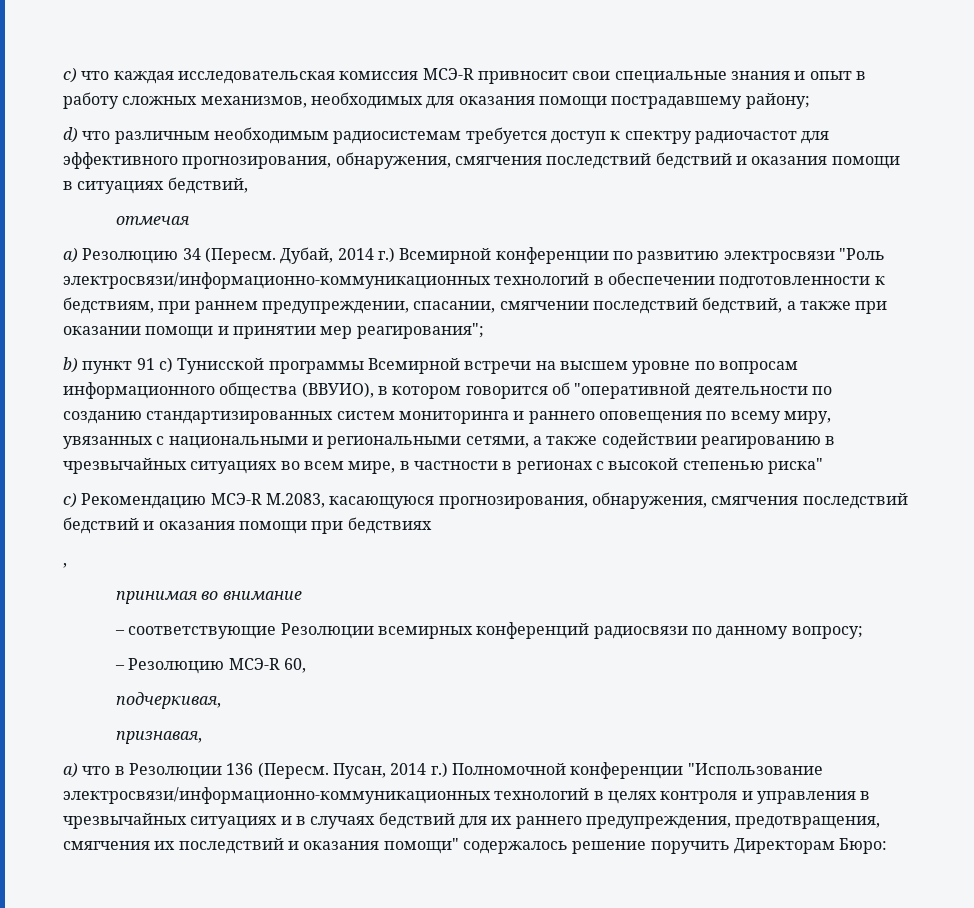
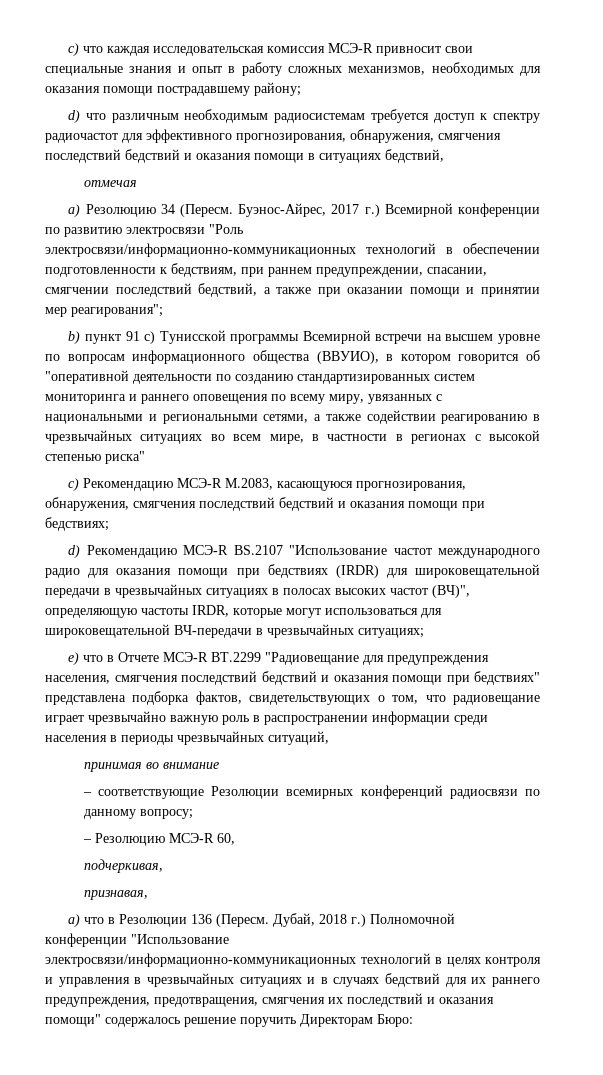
[280,247,374,264] Дубай, 2014 -> [238,203,360,217] Буэнос-Айрес, 2017
[347,517,432,534] [63,563,67,568] бедствиях // , -> [45,517,109,531] [68,545,540,558] [45,564,540,578] [45,584,470,598] [45,605,442,618] [45,624,424,638] [68,652,490,665] [45,671,540,685] [45,691,540,705] [45,711,488,725] [45,731,329,745] бедствиях; // d) Рекомендацию МСЭ-R BS.2107 "Использование частот международного радио для оказания помощи при бедствиях (IRDR) для широковещательной передачи в чрезвычайных ситуациях в полосах высоких частот (ВЧ)", определяющую частоты IRDR, которые могут использоваться для широковещательной ВЧ-передачи в чрезвычайных ситуациях; // e) что в Отчете МСЭ-R BT.2299 "Радиовещание для предупреждения населения, смягчения последствий бедствий и оказания помощи при бедствиях" представлена подборка фактов, свидетельствующих о том, что радиовещание играет чрезвычайно важную роль в распространении информации среди населения в периоды чрезвычайных ситуаций,
[332,763,427,779] Пусан, 2014 -> [273,913,348,927] Дубай, 2018

